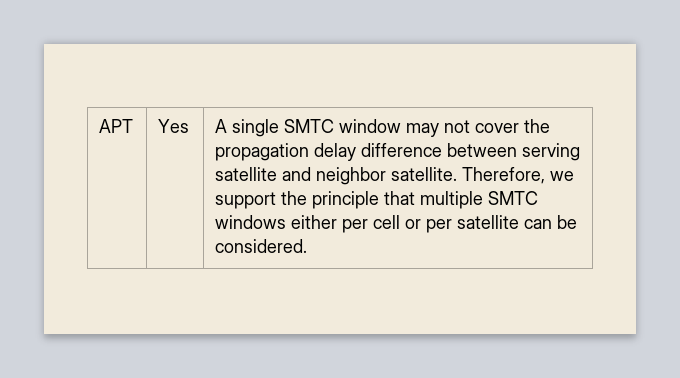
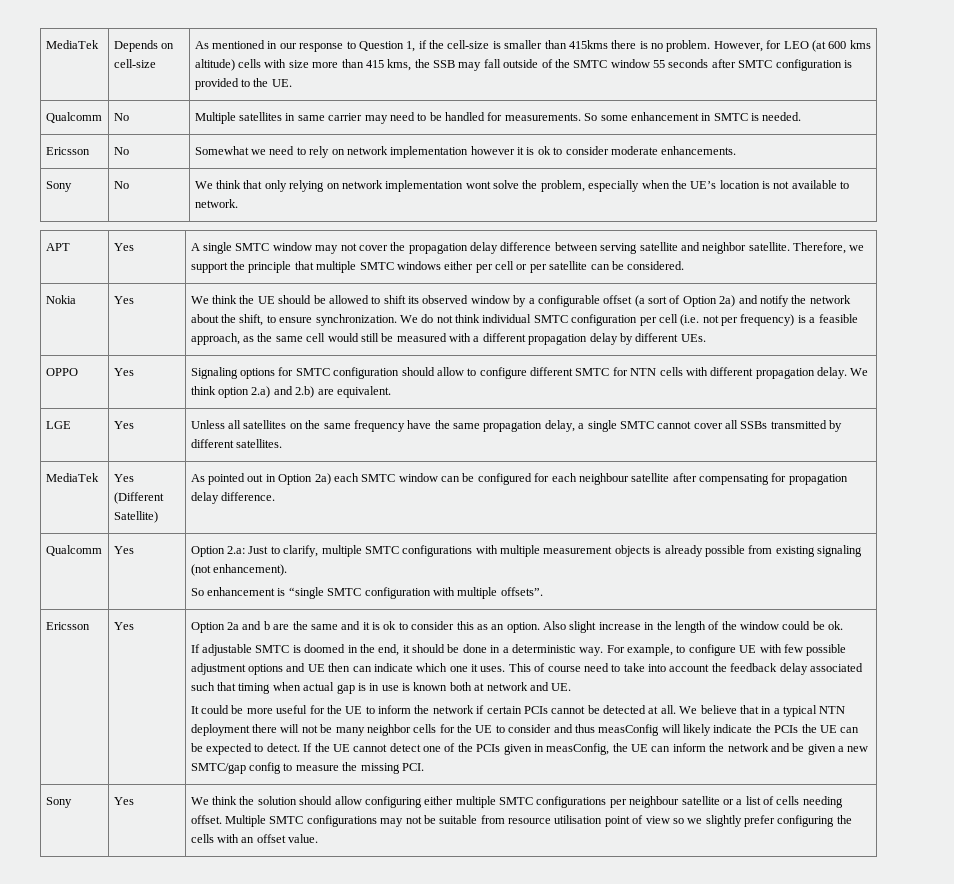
(99, 126) none -> [45,40,99,49] [113,40,175,52] [113,59,156,68] [194,40,871,52] [194,59,852,71] [194,78,292,90] [45,112,102,123] [113,113,129,121] [194,112,802,124] [45,147,90,155] [113,147,129,155] [194,146,737,158] [45,181,72,192] [113,181,129,189] [194,180,850,192] [194,199,238,208] MediaTek | Depends on cell-size | As mentioned in our response to Question 1, if the cell-size is smaller than 415kms there is no problem. However, for LEO (at 600 kms altitude) cells with size more than 415 kms, the SSB may fall outside of the SMTC window 55 seconds after SMTC configuration is provided to the UE. // Qualcomm | No | Multiple satellites in same carrier may need to be handled for measurements. So some enhancement in SMTC is needed. // Ericsson | No | Somewhat we need to rely on network implementation however it is ok to consider moderate enhancements. // Sony | No | We think that only relying on network implementation wont solve the problem, especially when the UE’s location is not available to network. //
(308, 246) none -> [45,295,76,304] [113,296,134,304] [190,295,851,307] [190,314,858,326] [190,333,706,345] [45,368,78,376] [113,368,134,376] [190,367,869,379] [190,386,391,398] [45,421,71,429] [113,421,134,429] [190,420,843,432] [190,439,283,448] [45,473,99,482] [113,474,134,482] [113,492,164,504] [113,511,158,523] [190,473,848,485] [190,492,276,504] [45,545,102,556] [113,546,134,554] [190,545,863,557] [190,564,288,576] [190,587,543,599] [45,622,90,630] [113,622,134,630] [190,621,844,633] [190,644,847,656] [190,663,863,675] [190,682,572,694] [190,705,846,717] [190,724,860,736] [190,743,869,755] [190,762,424,774] [45,797,72,808] [113,797,134,805] [190,796,843,808] [190,815,852,827] [190,834,319,843] // Nokia | Yes | We think the UE should be allowed to shift its observed window by a configurable offset (a sort of Option 2a) and notify the network about the shift, to ensure synchronization. We do not think individual SMTC configuration per cell (i.e. not per frequency) is a feasible approach, as the same cell would still be measured with a different propagation delay by different UEs. // OPPO | Yes | Signaling options for SMTC configuration should allow to configure different SMTC for NTN cells with different propagation delay. We think option 2.a) and 2.b) are equivalent. // LGE | Yes | Unless all satellites on the same frequency have the same propagation delay, a single SMTC cannot cover all SSBs transmitted by different satellites. // MediaTek | Yes (Different Satellite) | As pointed out in Option 2a) each SMTC window can be configured for each neighbour satellite after compensating for propagation delay difference. // Qualcomm | Yes | Option 2.a: Just to clarify, multiple SMTC configurations with multiple measurement objects is already possible from existing signaling (not enhancement). // So enhancement is “single SMTC configuration with multiple offsets”. // Ericsson | Yes | Option 2a and b are the same and it is ok to consider this as an option. Also slight increase in the length of the window could be ok. // If adjustable SMTC is doomed in the end, it should be done in a deterministic way. For example, to configure UE with few possible adjustment options and UE then can indicate which one it uses. This of course need to take into account the feedback delay associated such that timing when actual gap is in use is known both at network and UE. // It could be more useful for the UE to inform the network if certain PCIs cannot be detected at all. We believe that in a typical NTN deployment there will not be many neighbor cells for the UE to consider and thus measConfig will likely indicate the PCIs the UE can be expected to detect. If the UE cannot detect one of the PCIs given in measConfig, the UE can inform the network and be given a new SMTC/gap config to measure the missing PCI. // Sony | Yes | We think the solution should allow configuring either multiple SMTC configurations per neighbour satellite or a list of cells needing offset. Multiple SMTC configurations may not be suitable from resource utilisation point of view so we slightly prefer configuring the cells with an offset value.

